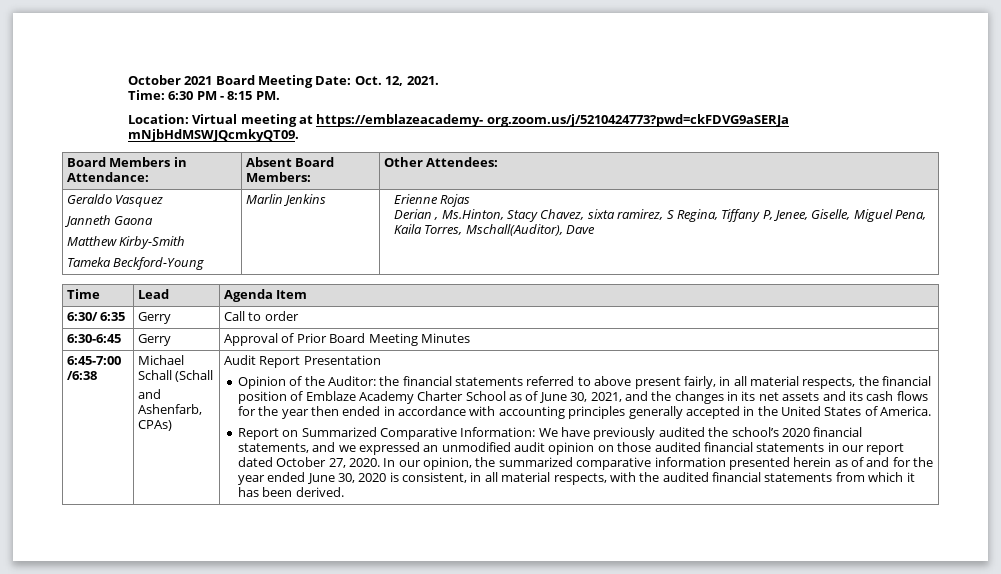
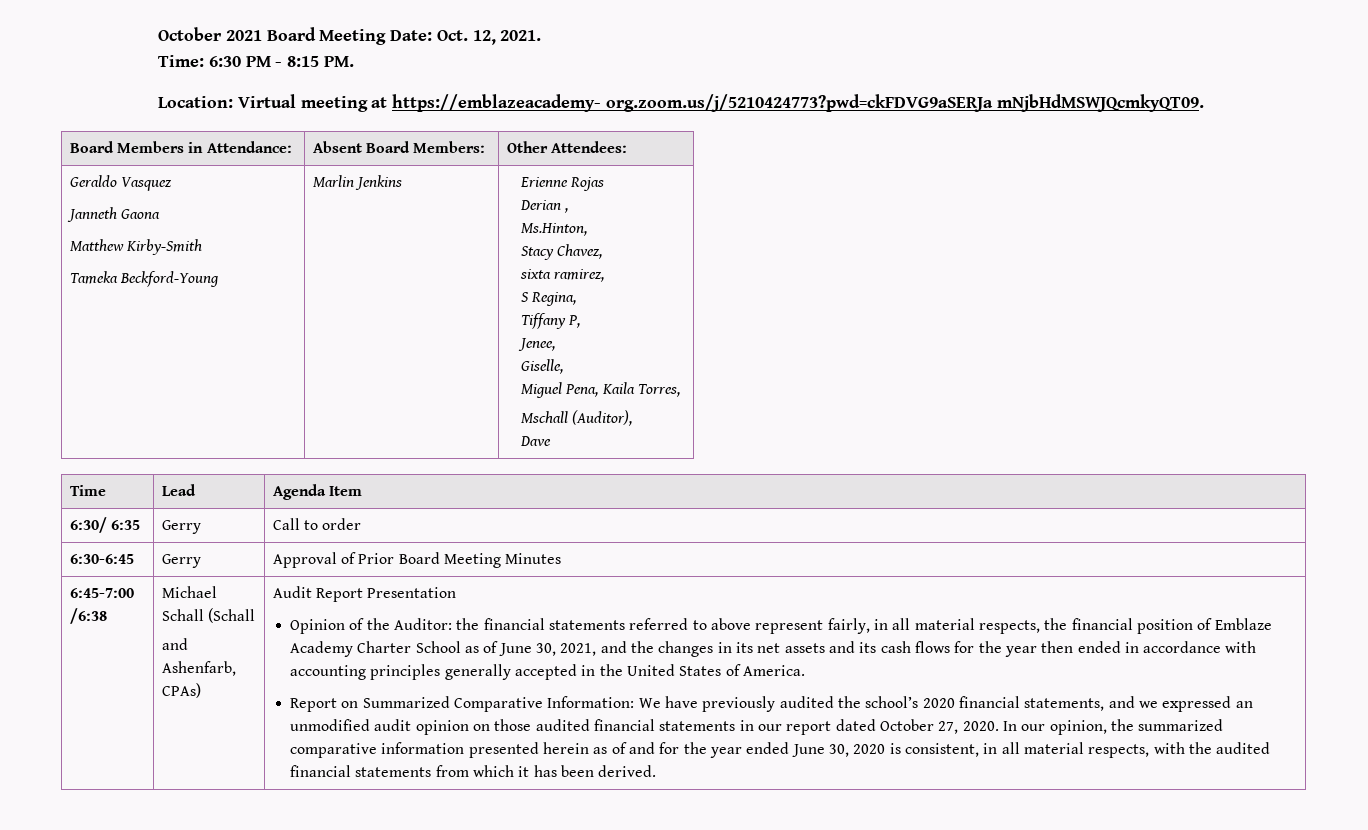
(439, 218) none -> (569, 210) //
(504, 214) none -> (588, 229) //
(585, 214) none -> (603, 251) //
(664, 214) none -> (605, 275) //
(718, 215) none -> (577, 299) //
(773, 215) none -> (581, 321) //
(809, 215) none -> (556, 344) //
(851, 214) none -> (564, 366) //
[465,224,563,236] Mschall(Auditor), -> [521,410,633,426] // Mschall (Auditor), //
[634,377,681,389] present -> [755,620,824,634] represent

